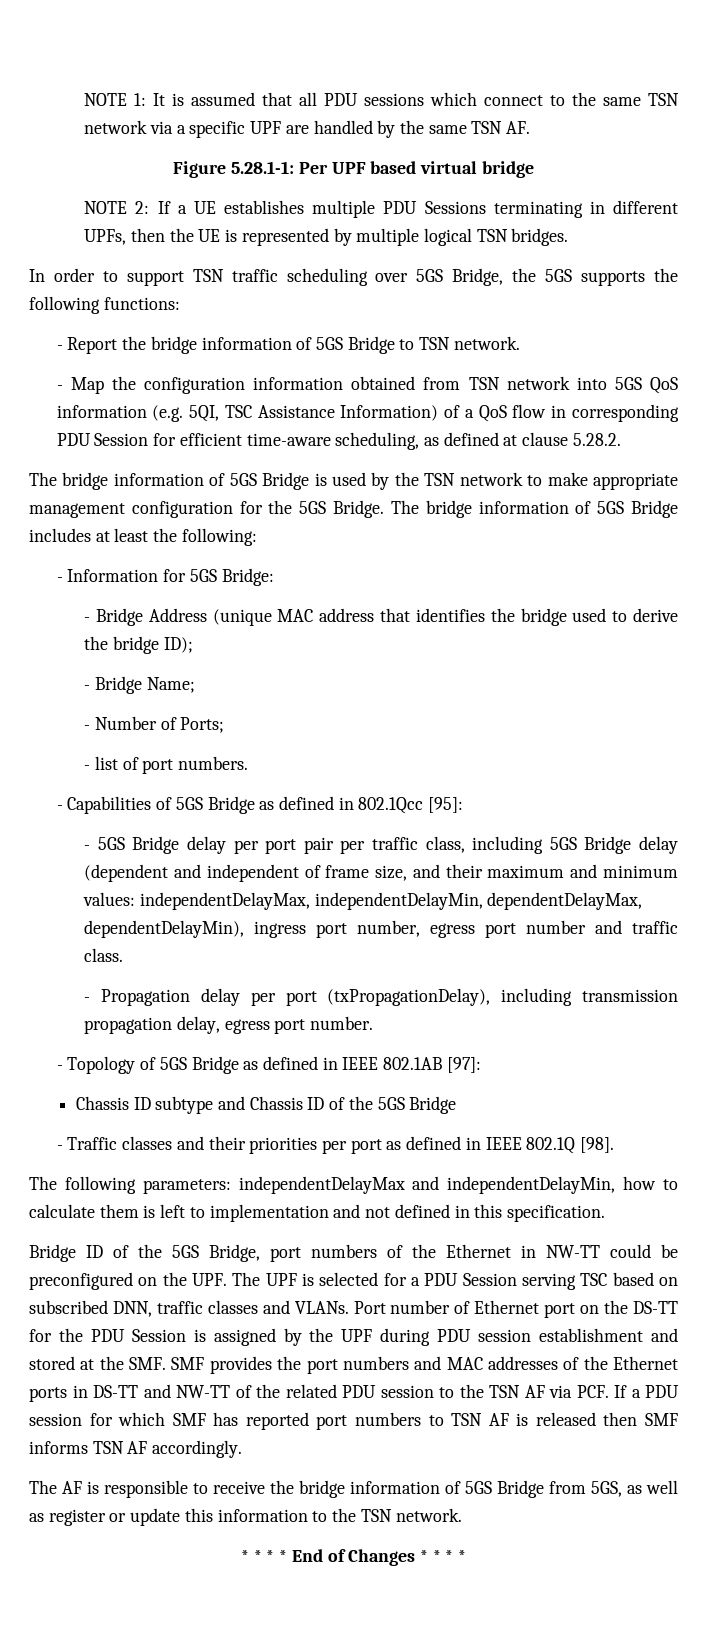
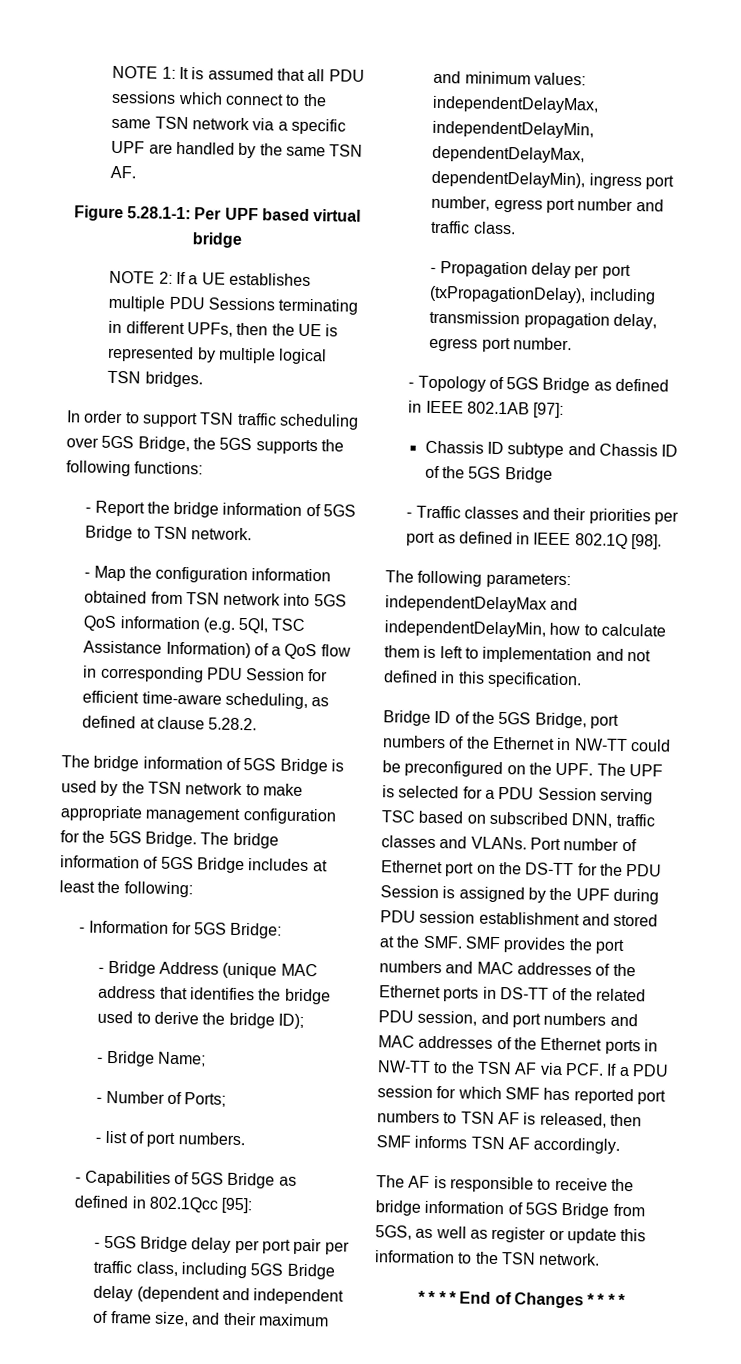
[143,1384,230,1398] and NW-TT -> (549, 993) none
[380,1385,434,1398] session -> [417,1010,638,1028] [378,1035,658,1055] [377,1060,431,1073] session, and port numbers and MAC addresses of the Ethernet ports in NW-TT
[535,1412,596,1426] released -> [539,1112,607,1128] released,

